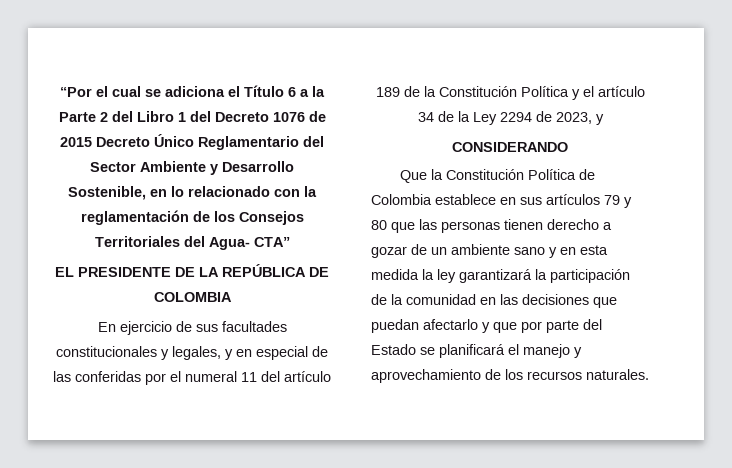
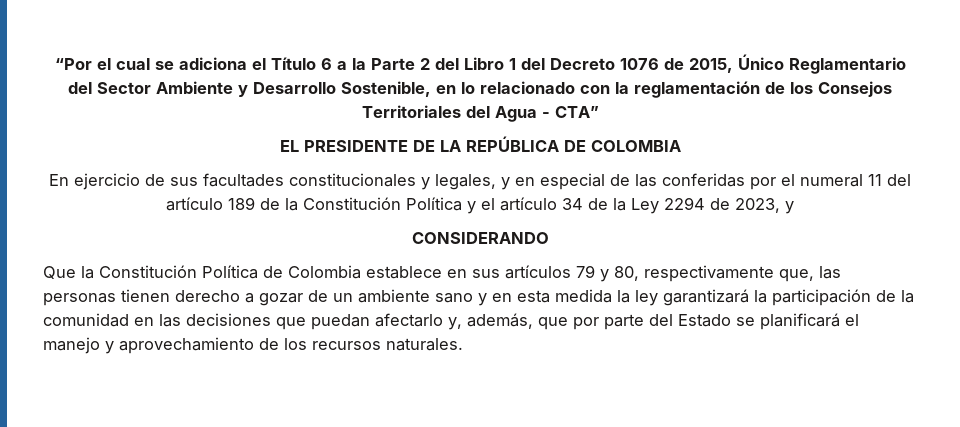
[60,137,150,147] 2015 Decreto -> [688,58,733,73] 2015,
[208,237,250,250] Agua- -> [494,106,550,122] Agua -
[371,220,415,233] 80 que -> [614,265,814,282] 80, respectivamente que,
[482,322,490,333] y -> [448,313,533,330] y, además,

